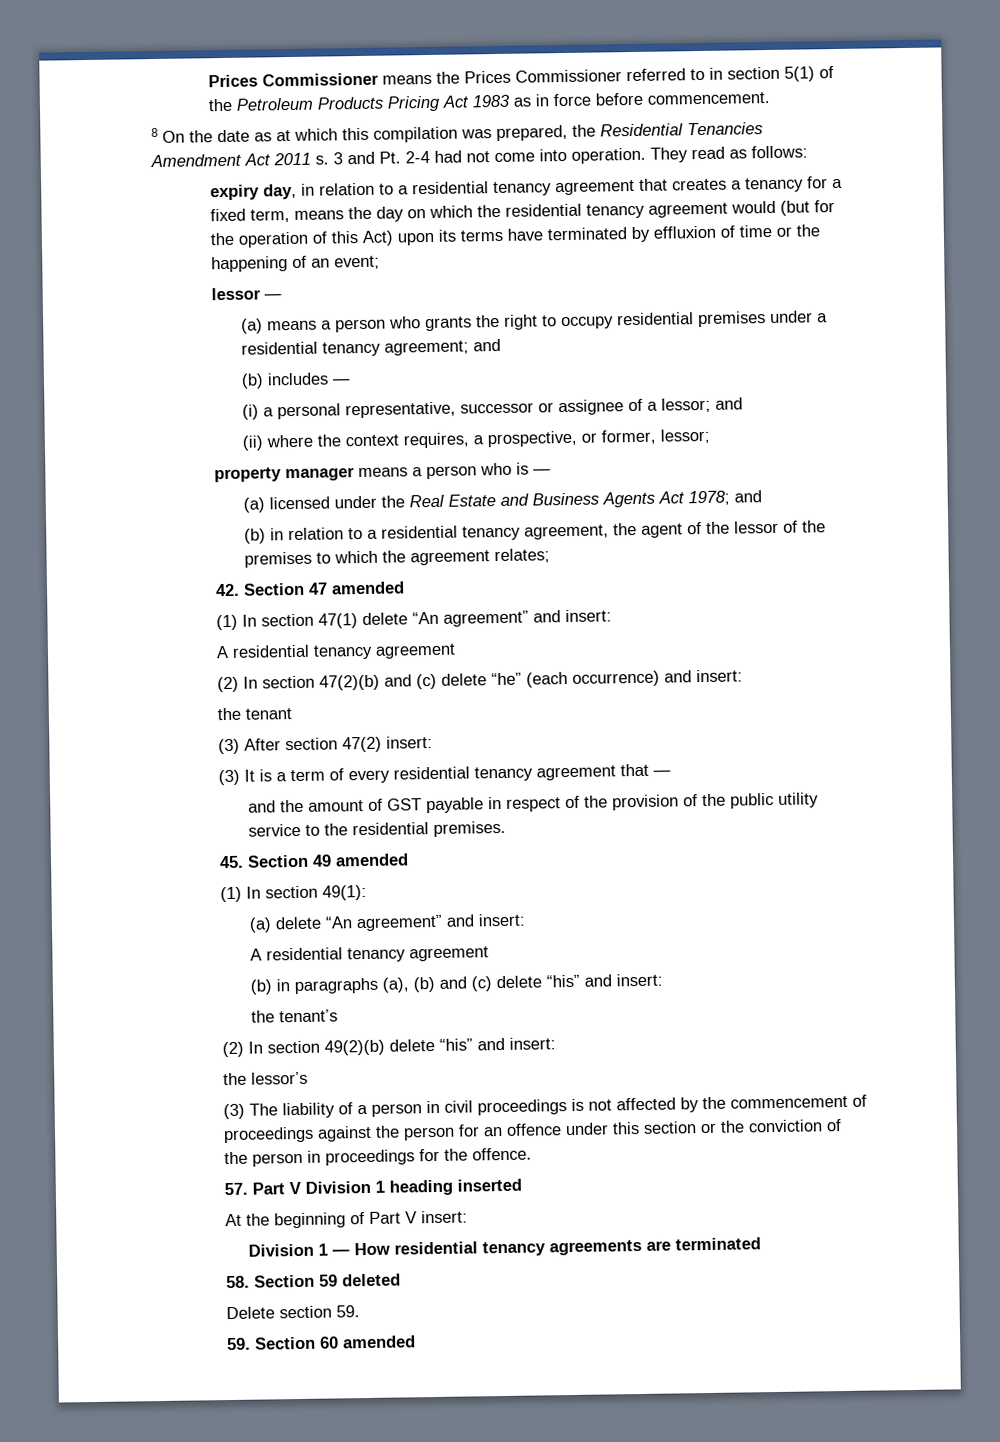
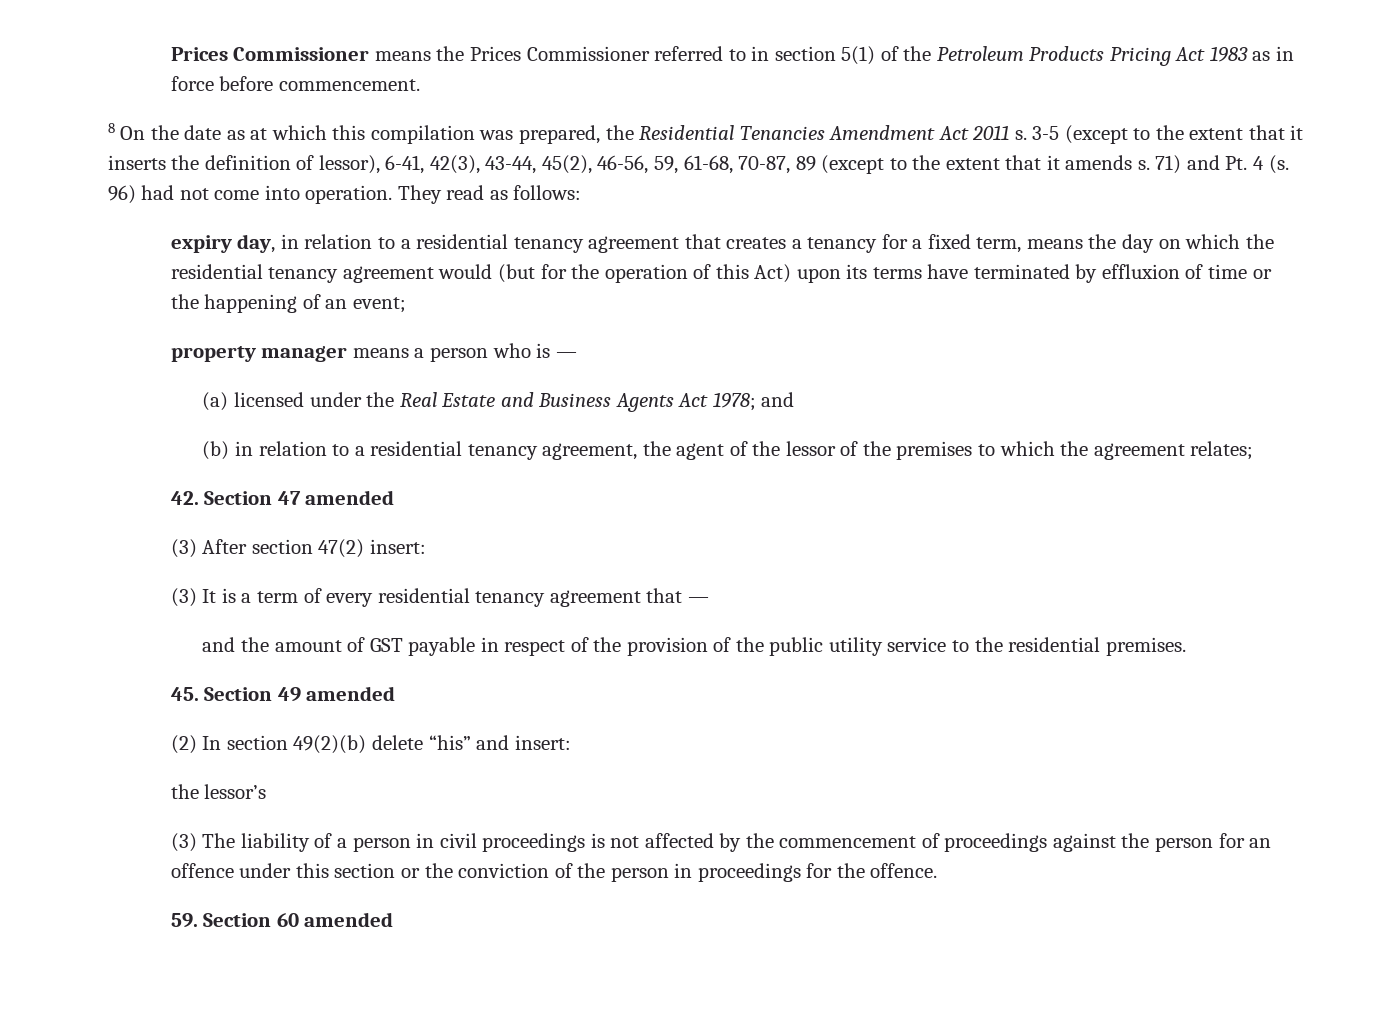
[333,150,431,165] 3 and Pt. 2-4 -> [1032,125,1304,144] [107,155,1289,174] [107,185,136,204] 3-5 (except to the extent that it inserts the definition of lessor), 6-41, 42(3), 43-44, 45(2), 46-56, 59, 61-68, 70-87, 89 (except to the extent that it amends s. 71) and Pt. 4 (s. 96)
[211,287,283,301] [241,310,829,334] [241,338,502,357] [241,372,352,389] [242,397,744,420] [242,428,711,451] // lessor — // (a) means a person who grants the right to occupy residential premises under a residential tenancy agreement; and // (b) includes — // (i) a personal representative, successor or assignee of a lessor; and // (ii) where the context requires, a prospective, or former, lessor; -> (406, 305) none
[216,609,613,631] [216,643,457,660] [217,669,744,693] [217,707,293,721] // (1) In section 47(1) delete “An agreement” and insert: // A residential tenancy agreement // (2) In section 47(2)(b) and (c) delete “he” (each occurrence) and insert: // the tenant -> (395, 497) none
[220,884,368,903] [249,913,527,933] [250,946,490,963] [250,973,664,995] [251,1009,339,1023] // (1) In section 49(1): // (a) delete “An agreement” and insert: // A residential tenancy agreement // (b) in paragraphs (a), (b) and (c) delete “his” and insert: // the tenant’s -> (396, 693) none
[224,1178,523,1196] [225,1210,469,1229] [247,1237,761,1257] [226,1273,402,1289] [226,1305,361,1320] // 57. Part V Division 1 heading inserted // At the beginning of Part V insert: // Division 1 — How residential tenancy agreements are terminated // 58. Section 59 deleted // Delete section 59. -> (938, 870) none

